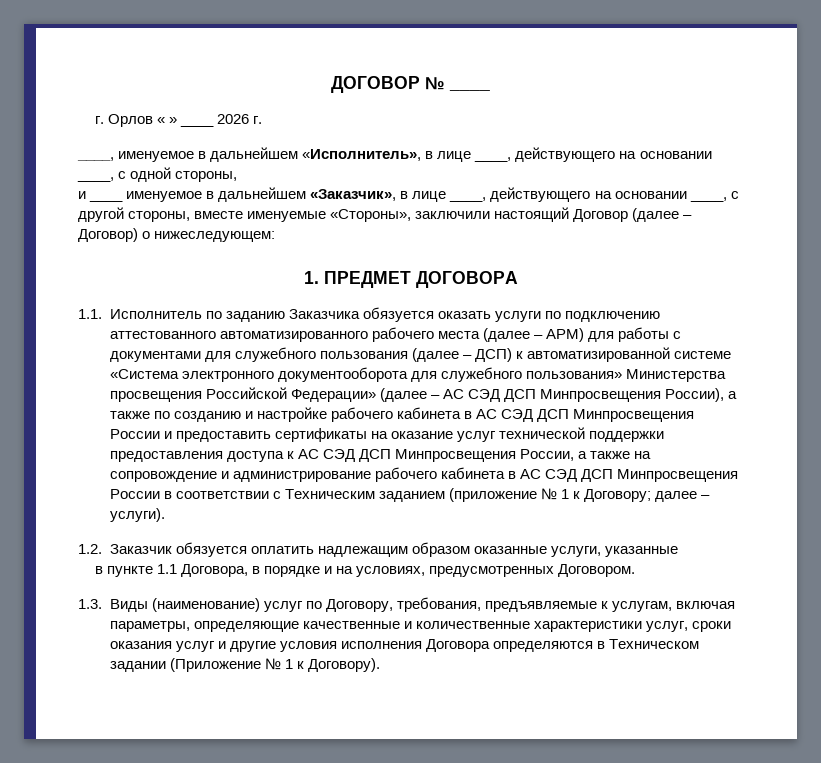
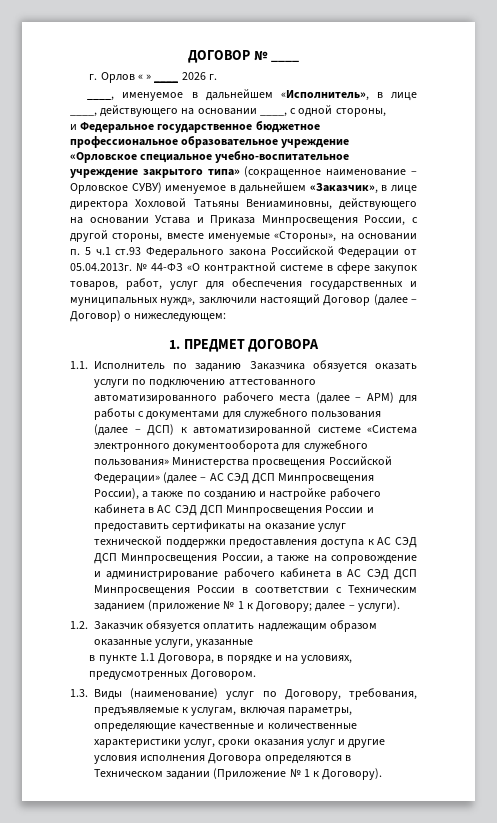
[89,199,124,202] ____ -> [80,120,320,133] [70,135,350,148] [70,150,350,163] [70,166,418,178] [70,182,162,194] Федеральное государственное бюджетное профессиональное образовательное учреждение «Орловское специальное учебно-воспитательное учреждение закрытого типа» (сокращенное наименование – Орловское СУВУ)
[449,187,727,202] ____, действующего на основании ____, -> [70,198,417,210] [70,215,406,226] директора Хохловой Татьяны Вениаминовны, действующего на основании Устава и Приказа Минпросвещения России,
(412, 215) none -> [340,233,417,240] [70,246,417,258] [70,262,417,274] [70,278,417,290] [70,297,196,306] на основании п. 5 ч.1 ст.93 Федерального закона Российской Федерации от 05.04.2013г. № 44-ФЗ «О контрактной системе в сфере закупок товаров, работ, услуг для обеспечения государственных и муниципальных нужд»,

